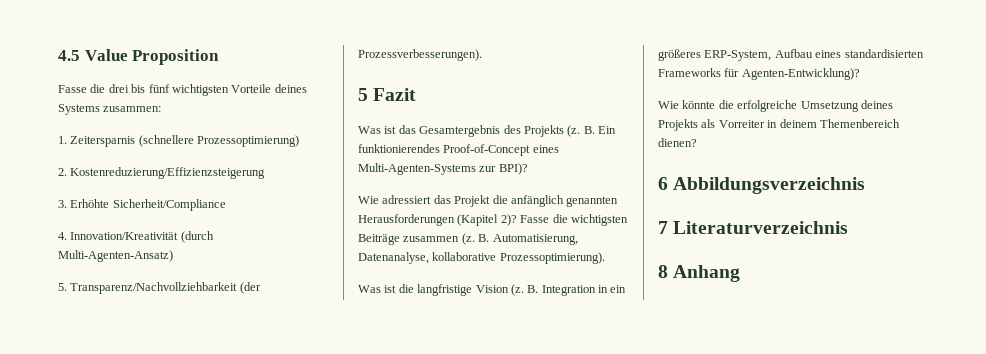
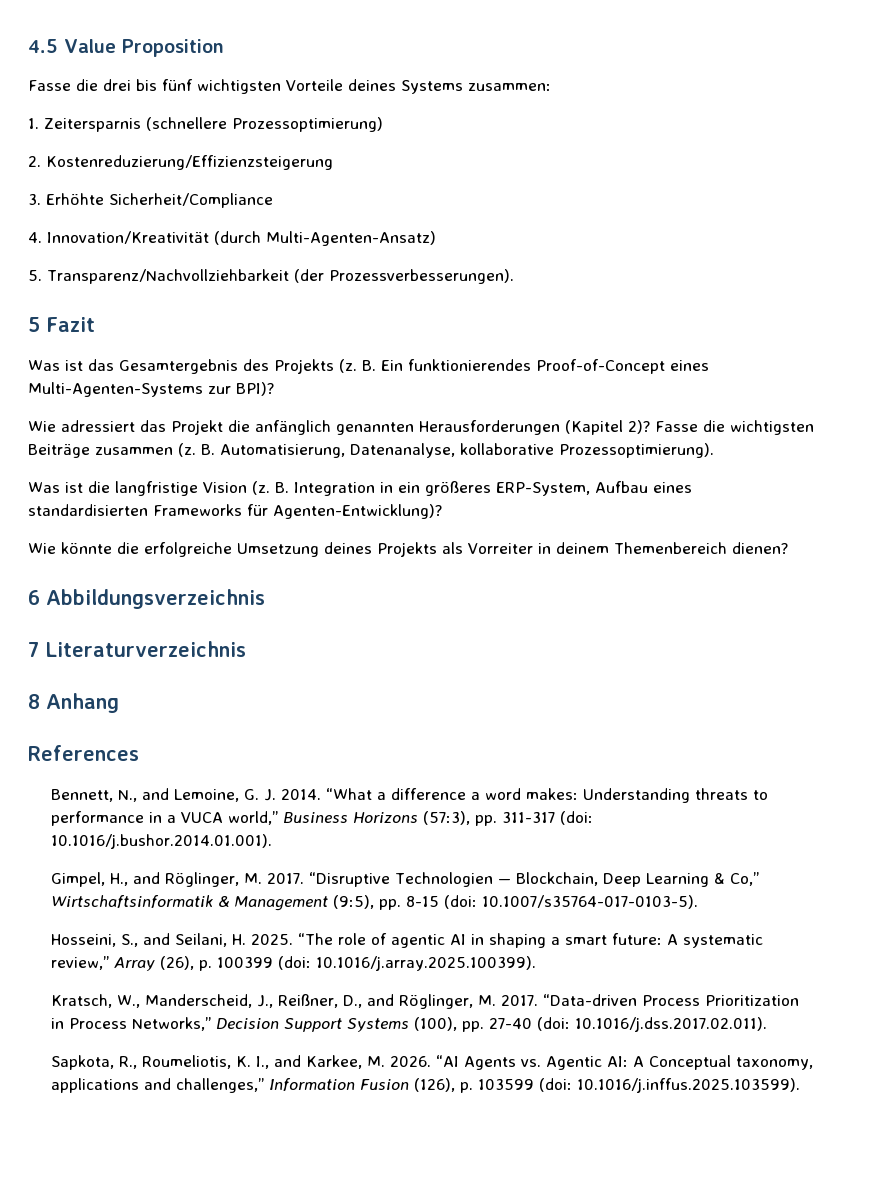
(741, 273) none -> [28,745,139,761] [51,788,769,803] [51,811,594,826] [51,834,273,849] [51,872,760,887] [51,895,699,911] [51,933,764,948] [51,956,537,971] [51,994,800,1009] [51,1017,768,1032] [51,1055,814,1070] [51,1078,801,1093] // References // Bennett, N., and Lemoine, G. J. 2014. “What a difference a word makes: Understanding threats to performance in a VUCA world,” Business Horizons (57:3), pp. 311-317 (doi: 10.1016/j.bushor.2014.01.001). // Gimpel, H., and Röglinger, M. 2017. “Disruptive Technologien — Blockchain, Deep Learning & Co,” Wirtschaftsinformatik & Management (9:5), pp. 8-15 (doi: 10.1007/s35764-017-0103-5). // Hosseini, S., and Seilani, H. 2025. “The role of agentic AI in shaping a smart future: A systematic review,” Array (26), p. 100399 (doi: 10.1016/j.array.2025.100399). // Kratsch, W., Manderscheid, J., Reißner, D., and Röglinger, M. 2017. “Data-driven Process Prioritization in Process Networks,” Decision Support Systems (100), pp. 27-40 (doi: 10.1016/j.dss.2017.02.011). // Sapkota, R., Roumeliotis, K. I., and Karkee, M. 2026. “AI Agents vs. Agentic AI: A Conceptual taxonomy, applications and challenges,” Information Fusion (126), p. 103599 (doi: 10.1016/j.inffus.2025.103599).

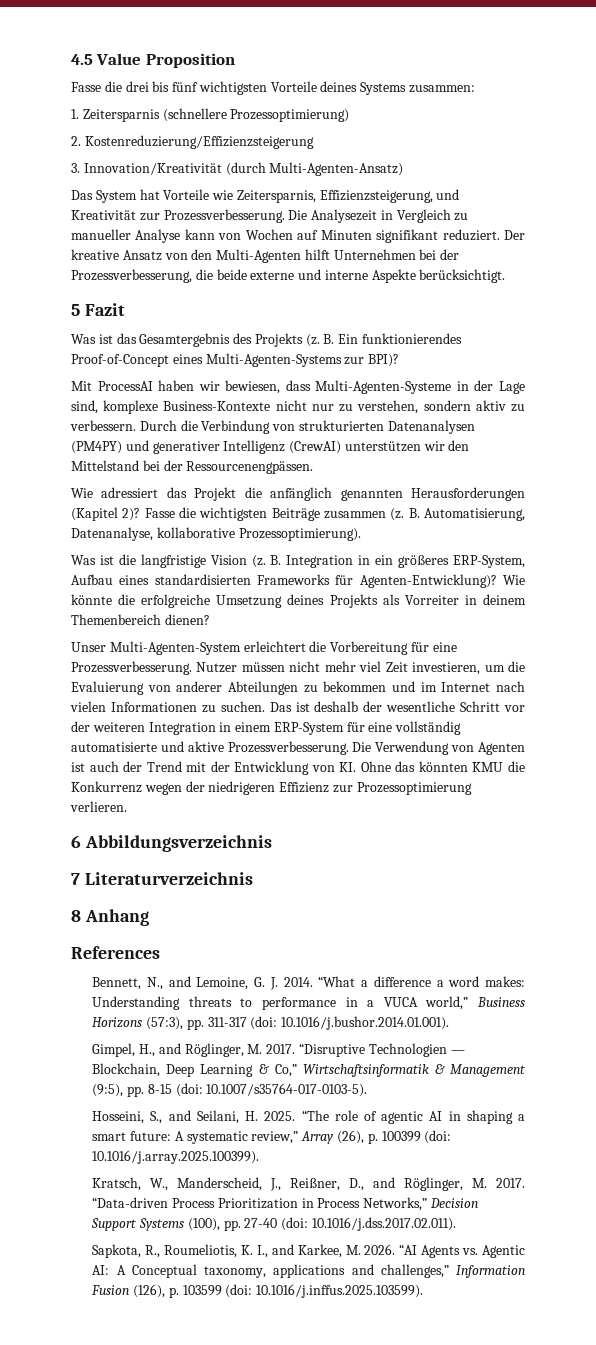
[46,193,273,208] [28,232,42,243] Erhöhte Sicherheit/Compliance // 4. -> (80, 168) none
[28,269,514,284] 5. Transparenz/Nachvollziehbarkeit (der Prozessverbesserungen). -> [71,189,460,203] [71,209,469,223] [71,229,526,243] [71,249,460,263] [71,269,506,283] Das System hat Vorteile wie Zeitersparnis, Effizienzsteigerung, und Kreativität zur Prozessverbesserung. Die Analysezeit in Vergleich zu manueller Analyse kann von Wochen auf Minuten signifikant reduziert. Der kreative Ansatz von den Multi-Agenten hilft Unternehmen bei der Prozessverbesserung, die beide externe und interne Aspekte berücksichtigt.
(274, 389) none -> [71,380,525,394] [71,400,525,414] [70,420,475,434] [71,440,470,454] [71,460,314,474] // Mit ProcessAI haben wir bewiesen, dass Multi-Agenten-Systeme in der Lage sind, komplexe Business-Kontexte nicht nur zu verstehen, sondern aktiv zu verbessern. Durch die Verbindung von strukturierten Datenanalysen (PM4PY) und generativer Intelligenz (CrewAI) unterstützen wir den Mittelstand bei der Ressourcenengpässen.
(442, 511) // -> (497, 581) none
(788, 548) none -> [71,641,457,655] [71,661,526,675] [71,681,525,695] [70,701,525,713] [71,721,462,735] [71,741,525,755] [71,761,526,775] [71,781,472,795] [70,801,127,812] // Unser Multi-Agenten-System erleichtert die Vorbereitung für eine Prozessverbesserung. Nutzer müssen nicht mehr viel Zeit investieren, um die Evaluierung von anderer Abteilungen zu bekommen und im Internet nach vielen Informationen zu suchen. Das ist deshalb der wesentliche Schritt vor der weiteren Integration in einem ERP-System für eine vollständig automatisierte und aktive Prozessverbesserung. Die Verwendung von Agenten ist auch der Trend mit der Entwicklung von KI. Ohne das könnten KMU die Konkurrenz wegen der niedrigeren Effizienz zur Prozessoptimierung verlieren.

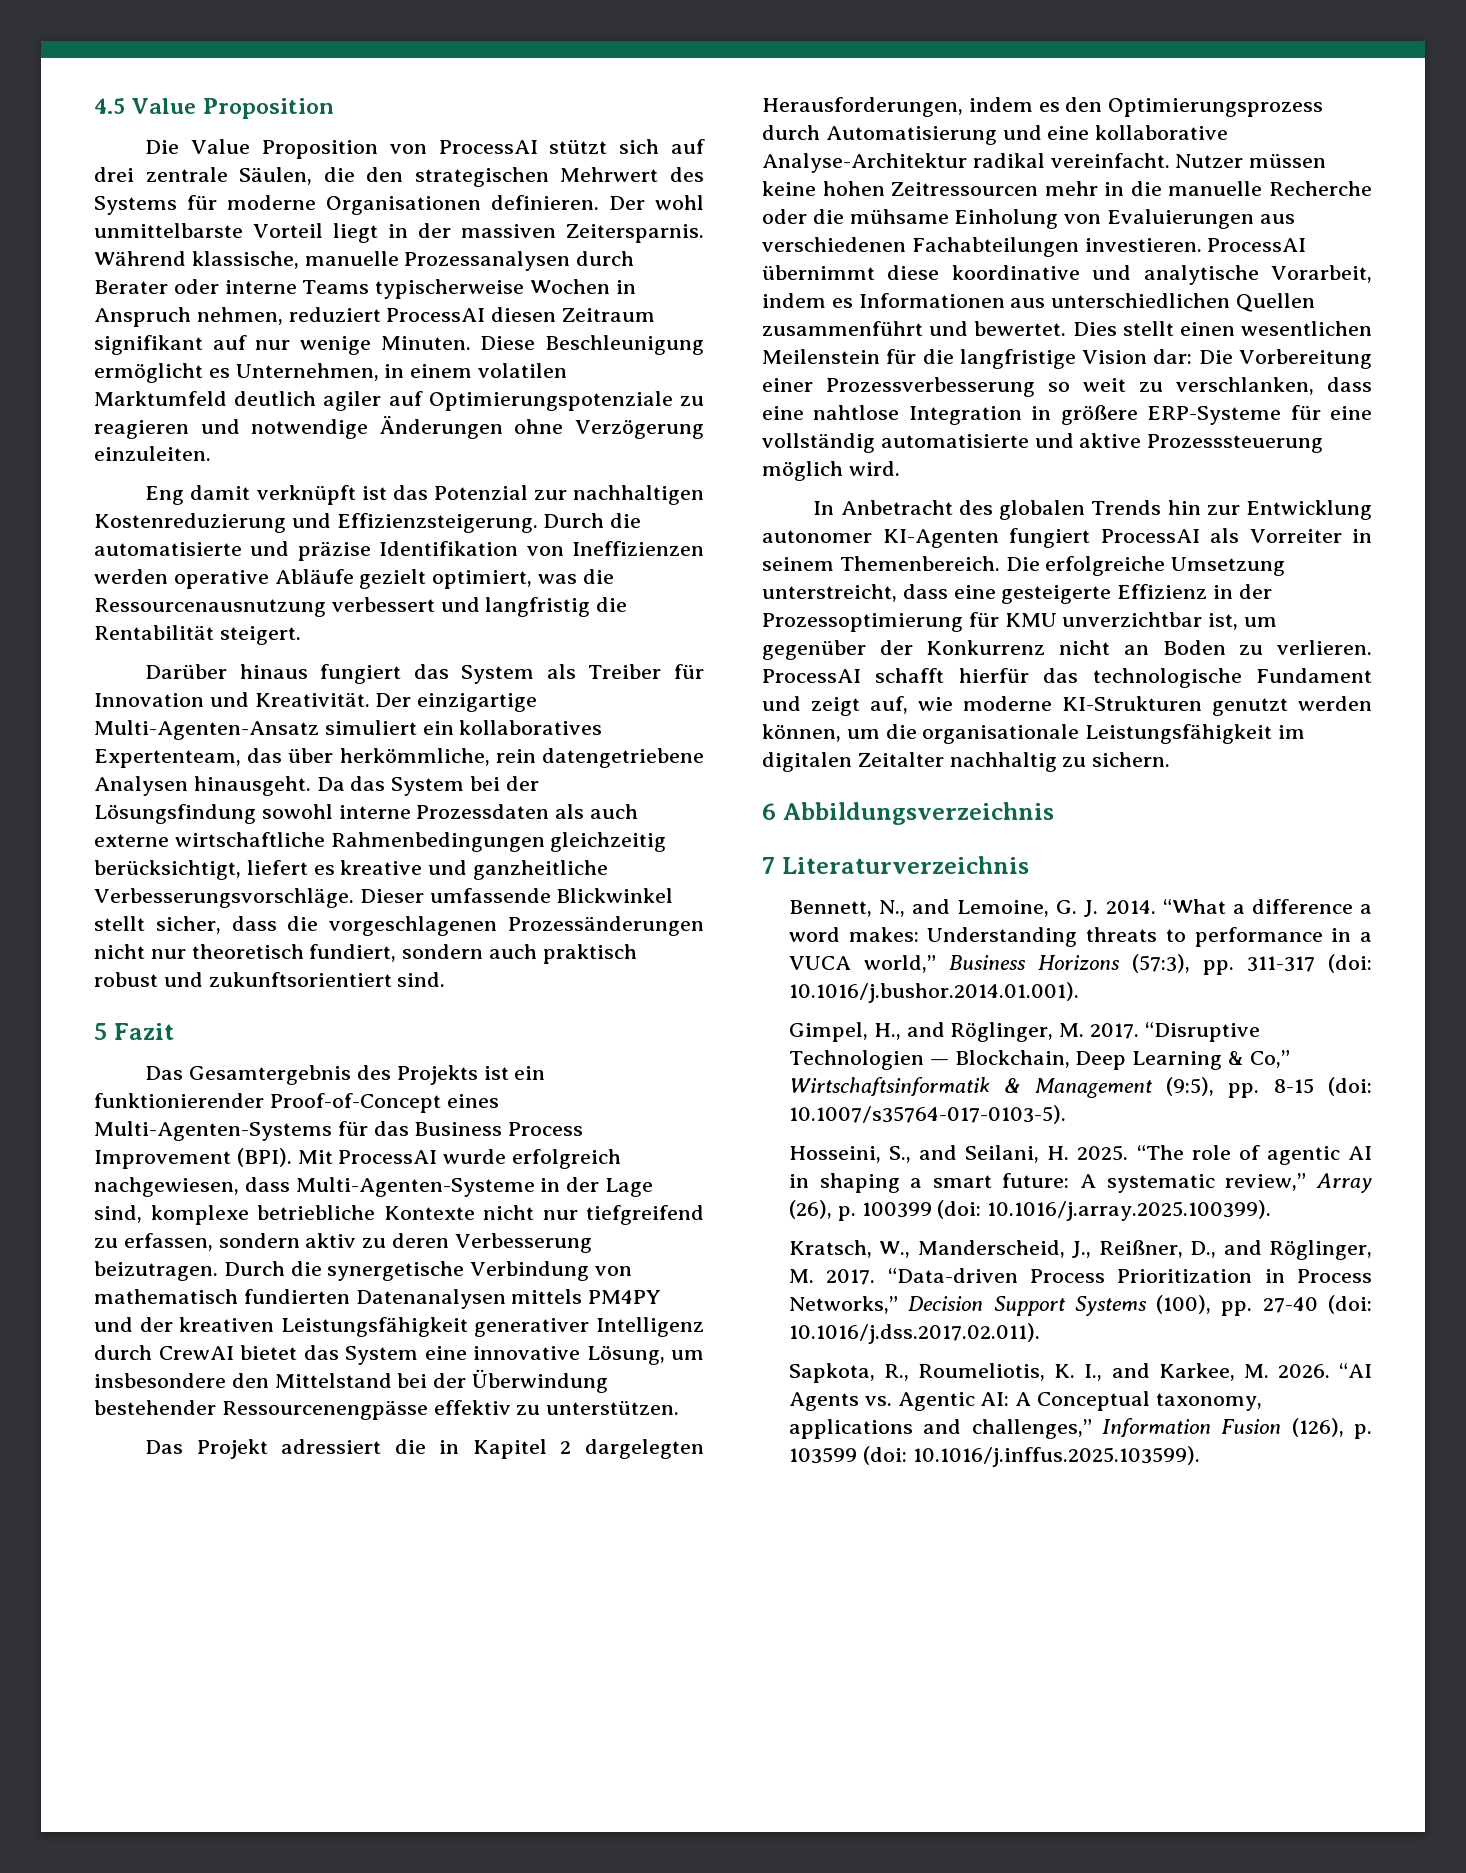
[71,81,476,95] [71,108,350,122] [71,135,314,149] [71,162,404,176] [71,189,460,203] [71,209,469,223] [71,229,526,243] [71,249,460,263] [71,269,506,283] [71,303,125,316] [71,333,463,347] [71,353,400,367] [71,380,281,394] Fasse die drei bis fünf wichtigsten Vorteile deines Systems zusammen: // 1. Zeitersparnis (schnellere Prozessoptimierung) // 2. Kostenreduzierung/Effizienzsteigerung // 3. Innovation/Kreativität (durch Multi-Agenten-Ansatz) // Das System hat Vorteile wie Zeitersparnis, Effizienzsteigerung, und Kreativität zur Prozessverbesserung. Die Analysezeit in Vergleich zu manueller Analyse kann von Wochen auf Minuten signifikant reduziert. Der kreative Ansatz von den Multi-Agenten hilft Unternehmen bei der Prozessverbesserung, die beide externe und interne Aspekte berücksichtigt. // 5 Fazit // Was ist das Gesamtergebnis des Projekts (z. B. Ein funktionierendes Proof-of-Concept eines Multi-Agenten-Systems zur BPI)? // Mit ProcessAI haben wir bewiesen, -> [145,139,705,159] [94,167,704,187] [94,195,704,215] [94,223,704,243] [94,251,635,271] [94,279,636,299] [94,307,656,327] [94,335,704,355] [94,363,568,383] [94,391,704,411] [94,415,705,439] [94,446,211,461] [145,485,705,505] [94,513,642,533] [94,541,704,561] [94,569,614,589] [94,597,628,617] [94,625,301,645] [145,664,704,684] [94,692,538,712] [94,720,603,740] [94,748,704,768] [94,776,539,796] [94,804,639,824] [94,832,667,852] [94,860,609,880] [94,888,674,908] [94,916,704,936] [94,944,637,964] [94,972,446,987] [94,1023,174,1040] [145,1065,546,1085] [94,1093,499,1113] [94,1121,584,1141] [94,1148,622,1169] [94,1177,239,1197] Die Value Proposition von ProcessAI stützt sich auf drei zentrale Säulen, die den strategischen Mehrwert des Systems für moderne Organisationen definieren. Der wohl unmittelbarste Vorteil liegt in der massiven Zeitersparnis. Während klassische, manuelle Prozessanalysen durch Berater oder interne Teams typischerweise Wochen in Anspruch nehmen, reduziert ProcessAI diesen Zeitraum signifikant auf nur wenige Minuten. Diese Beschleunigung ermöglicht es Unternehmen, in einem volatilen Marktumfeld deutlich agiler auf Optimierungspotenziale zu reagieren und notwendige Änderungen ohne Verzögerung einzuleiten. // Eng damit verknüpft ist das Potenzial zur nachhaltigen Kostenreduzierung und Effizienzsteigerung. Durch die automatisierte und präzise Identifikation von Ineffizienzen werden operative Abläufe gezielt optimiert, was die Ressourcenausnutzung verbessert und langfristig die Rentabilität steigert. // Darüber hinaus fungiert das System als Treiber für Innovation und Kreativität. Der einzigartige Multi-Agenten-Ansatz simuliert ein kollaboratives Expertenteam, das über herkömmliche, rein datengetriebene Analysen hinausgeht. Da das System bei der Lösungsfindung sowohl interne Prozessdaten als auch externe wirtschaftliche Rahmenbedingungen gleichzeitig berücksichtigt, liefert es kreative und ganzheitliche Verbesserungsvorschläge. Dieser umfassende Blickwinkel stellt sicher, dass die vorgeschlagenen Prozessänderungen nicht nur theoretisch fundiert, sondern auch praktisch robust und zukunftsorientiert sind. // 5 Fazit // Das Gesamtergebnis des Projekts ist ein funktionierender Proof-of-Concept eines Multi-Agenten-Systems für das Business Process Improvement (BPI). Mit ProcessAI wurde erfolgreich nachgewiesen,
[163,400,525,414] [70,420,198,431] Business-Kontexte nicht nur zu verstehen, sondern aktiv zu verbessern. Durch die -> [257,1205,704,1225] [94,1233,592,1253] [94,1261,465,1281] betriebliche Kontexte nicht nur tiefgreifend zu erfassen, sondern aktiv zu deren Verbesserung beizutragen. Durch die synergetische
[298,420,475,434] [71,440,470,454] [71,460,314,474] [71,487,525,501] [71,507,525,521] [71,527,361,541] [71,554,525,568] [71,574,525,588] [71,594,526,608] [71,614,210,625] [71,641,457,655] [71,661,526,675] [71,681,525,695] [70,701,525,713] [71,721,344,735] strukturierten Datenanalysen (PM4PY) und generativer Intelligenz (CrewAI) unterstützen wir den Mittelstand bei der Ressourcenengpässen. // Wie adressiert das Projekt die anfänglich genannten Herausforderungen (Kapitel 2)? Fasse die wichtigsten Beiträge zusammen (z. B. Automatisierung, Datenanalyse, kollaborative Prozessoptimierung). // Was ist die langfristige Vision (z. B. Integration in ein größeres ERP-System, Aufbau eines standardisierten Frameworks für Agenten-Entwicklung)? Wie könnte die erfolgreiche Umsetzung deines Projekts als Vorreiter in deinem Themenbereich dienen? // Unser Multi-Agenten-System erleichtert die Vorbereitung für eine Prozessverbesserung. Nutzer müssen nicht mehr viel Zeit investieren, um die Evaluierung von anderer Abteilungen zu bekommen und im Internet nach vielen Informationen zu suchen. Das ist deshalb der wesentliche Schritt vor der weiteren Integration in einem ERP-System -> [94,1289,662,1309] [94,1317,704,1337] [94,1345,704,1365] [94,1369,609,1393] [94,1400,680,1420] [145,1439,704,1459] [762,97,1324,117] [762,125,1229,145] [762,153,1327,173] [762,181,1372,196] [762,209,1295,229] [762,237,1307,257] [762,265,1373,285] [762,293,1316,312] [762,321,1372,336] [762,349,1373,369] [762,377,1372,397] [762,405,1282,425] mathematisch fundierten Datenanalysen mittels PM4PY und der kreativen Leistungsfähigkeit generativer Intelligenz durch CrewAI bietet das System eine innovative Lösung, um insbesondere den Mittelstand bei der Überwindung bestehender Ressourcenengpässe effektiv zu unterstützen. // Das Projekt adressiert die in Kapitel 2 dargelegten Herausforderungen, indem es den Optimierungsprozess durch Automatisierung und eine kollaborative Analyse-Architektur radikal vereinfacht. Nutzer müssen keine hohen Zeitressourcen mehr in die manuelle Recherche oder die mühsame Einholung von Evaluierungen aus verschiedenen Fachabteilungen investieren. ProcessAI übernimmt diese koordinative und analytische Vorarbeit, indem es Informationen aus unterschiedlichen Quellen zusammenführt und bewertet. Dies stellt einen wesentlichen Meilenstein für die langfristige Vision dar: Die Vorbereitung einer Prozessverbesserung so weit zu verschlanken, dass eine nahtlose Integration in größere ERP-Systeme
[227,741,525,755] [71,761,526,775] [71,781,472,795] [70,801,127,812] Prozessverbesserung. Die Verwendung von Agenten ist auch der Trend mit der Entwicklung von KI. Ohne das könnten KMU die Konkurrenz wegen der niedrigeren Effizienz zur Prozessoptimierung verlieren. -> [1147,434,1324,453] [762,461,900,481] [813,500,1373,520] [762,528,1372,548] [762,556,1286,576] [762,584,1272,604] [762,612,1278,632] [762,640,1372,660] [762,668,1372,688] [762,696,1372,716] [762,724,1306,744] [762,752,1171,772] Prozesssteuerung möglich wird. // In Anbetracht des globalen Trends hin zur Entwicklung autonomer KI-Agenten fungiert ProcessAI als Vorreiter in seinem Themenbereich. Die erfolgreiche Umsetzung unterstreicht, dass eine gesteigerte Effizienz in der Prozessoptimierung für KMU unverzichtbar ist, um gegenüber der Konkurrenz nicht an Boden zu verlieren. ProcessAI schafft hierfür das technologische Fundament und zeigt auf, wie moderne KI-Strukturen genutzt werden können, um die organisationale Leistungsfähigkeit im digitalen Zeitalter nachhaltig zu sichern.
[71,909,149,926] [71,946,160,959] // 8 Anhang // References -> (1029, 865) none

